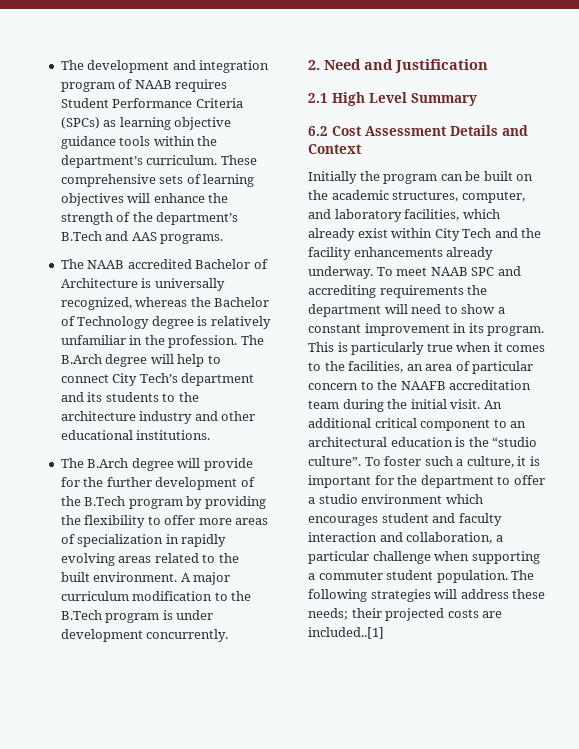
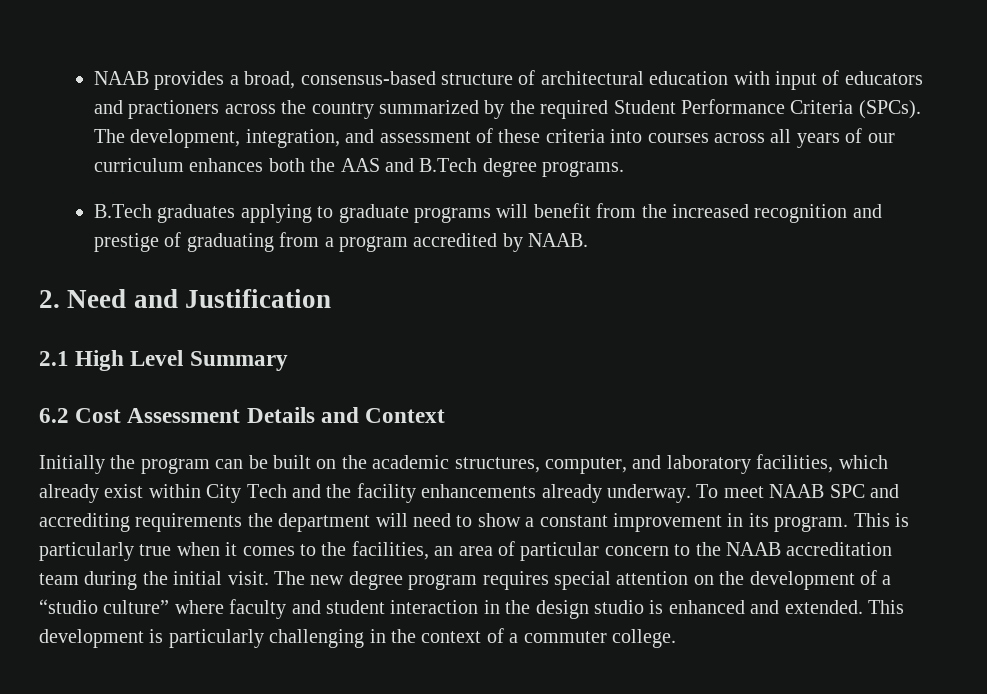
[60,60,270,73] [60,79,228,92] [60,98,243,108] [60,117,232,130] [60,136,218,149] [60,155,257,168] [60,174,255,187] [60,193,229,206] [60,212,239,225] [60,231,224,244] [60,259,268,269] [60,278,225,291] [60,297,270,310] [60,316,271,329] [60,335,264,348] [60,354,221,367] [60,373,255,386] [60,392,199,402] [60,411,256,424] [60,430,211,440] [60,458,253,471] [60,477,255,490] [60,496,266,509] [60,515,269,528] [60,534,227,547] [60,553,239,566] [60,572,231,585] [60,591,252,601] [60,610,214,623] [60,629,229,642] The development and integration program of NAAB requires Student Performance Criteria (SPCs) as learning objective guidance tools within the department’s curriculum. These comprehensive sets of learning objectives will enhance the strength of the department’s B.Tech and AAS programs. // The NAAB accredited Bachelor of Architecture is universally recognized, whereas the Bachelor of Technology degree is relatively unfamiliar in the profession. The B.Arch degree will help to connect City Tech’s department and its students to the architecture industry and other educational institutions. // The B.Arch degree will provide for the further development of the B.Tech program by providing the flexibility to offer more areas of specialization in rapidly evolving areas related to the built environment. A major curriculum modification to the B.Tech program is under development concurrently. -> [93,70,923,90] [93,99,921,119] [93,128,895,148] [93,158,625,177] [93,203,882,223] [93,232,589,252] NAAB provides a broad, consensus-based structure of architectural education with input of educators and practioners across the country summarized by the required Student Performance Criteria (SPCs). The development, integration, and assessment of these criteria into courses across all years of our curriculum enhances both the AAS and B.Tech degree programs. // B.Tech graduates applying to graduate programs will benefit from the increased recognition and prestige of graduating from a program accredited by NAAB.
[400,381,446,390] NAAFB -> [725,542,781,556] NAAB
[483,400,502,409] [308,418,527,431] [308,437,538,447] [308,456,540,468] [308,475,545,488] [308,494,483,504] [308,513,502,526] [308,532,503,544] [308,551,540,564] [308,570,535,583] [308,589,546,602] [308,608,503,621] [308,627,384,639] An additional critical component to an architectural education is the “studio culture”. To foster such a culture, it is important for the department to offer a studio environment which encourages student and faculty interaction and collaboration, a particular challenge when supporting a commuter student population. The following strategies will address these needs; their projected costs are included..[1] -> [274,570,892,590] [39,599,904,619] [39,628,676,648] The new degree program requires special attention on the development of a “studio culture” where faculty and student interaction in the design studio is enhanced and extended. This development is particularly challenging in the context of a commuter college.

